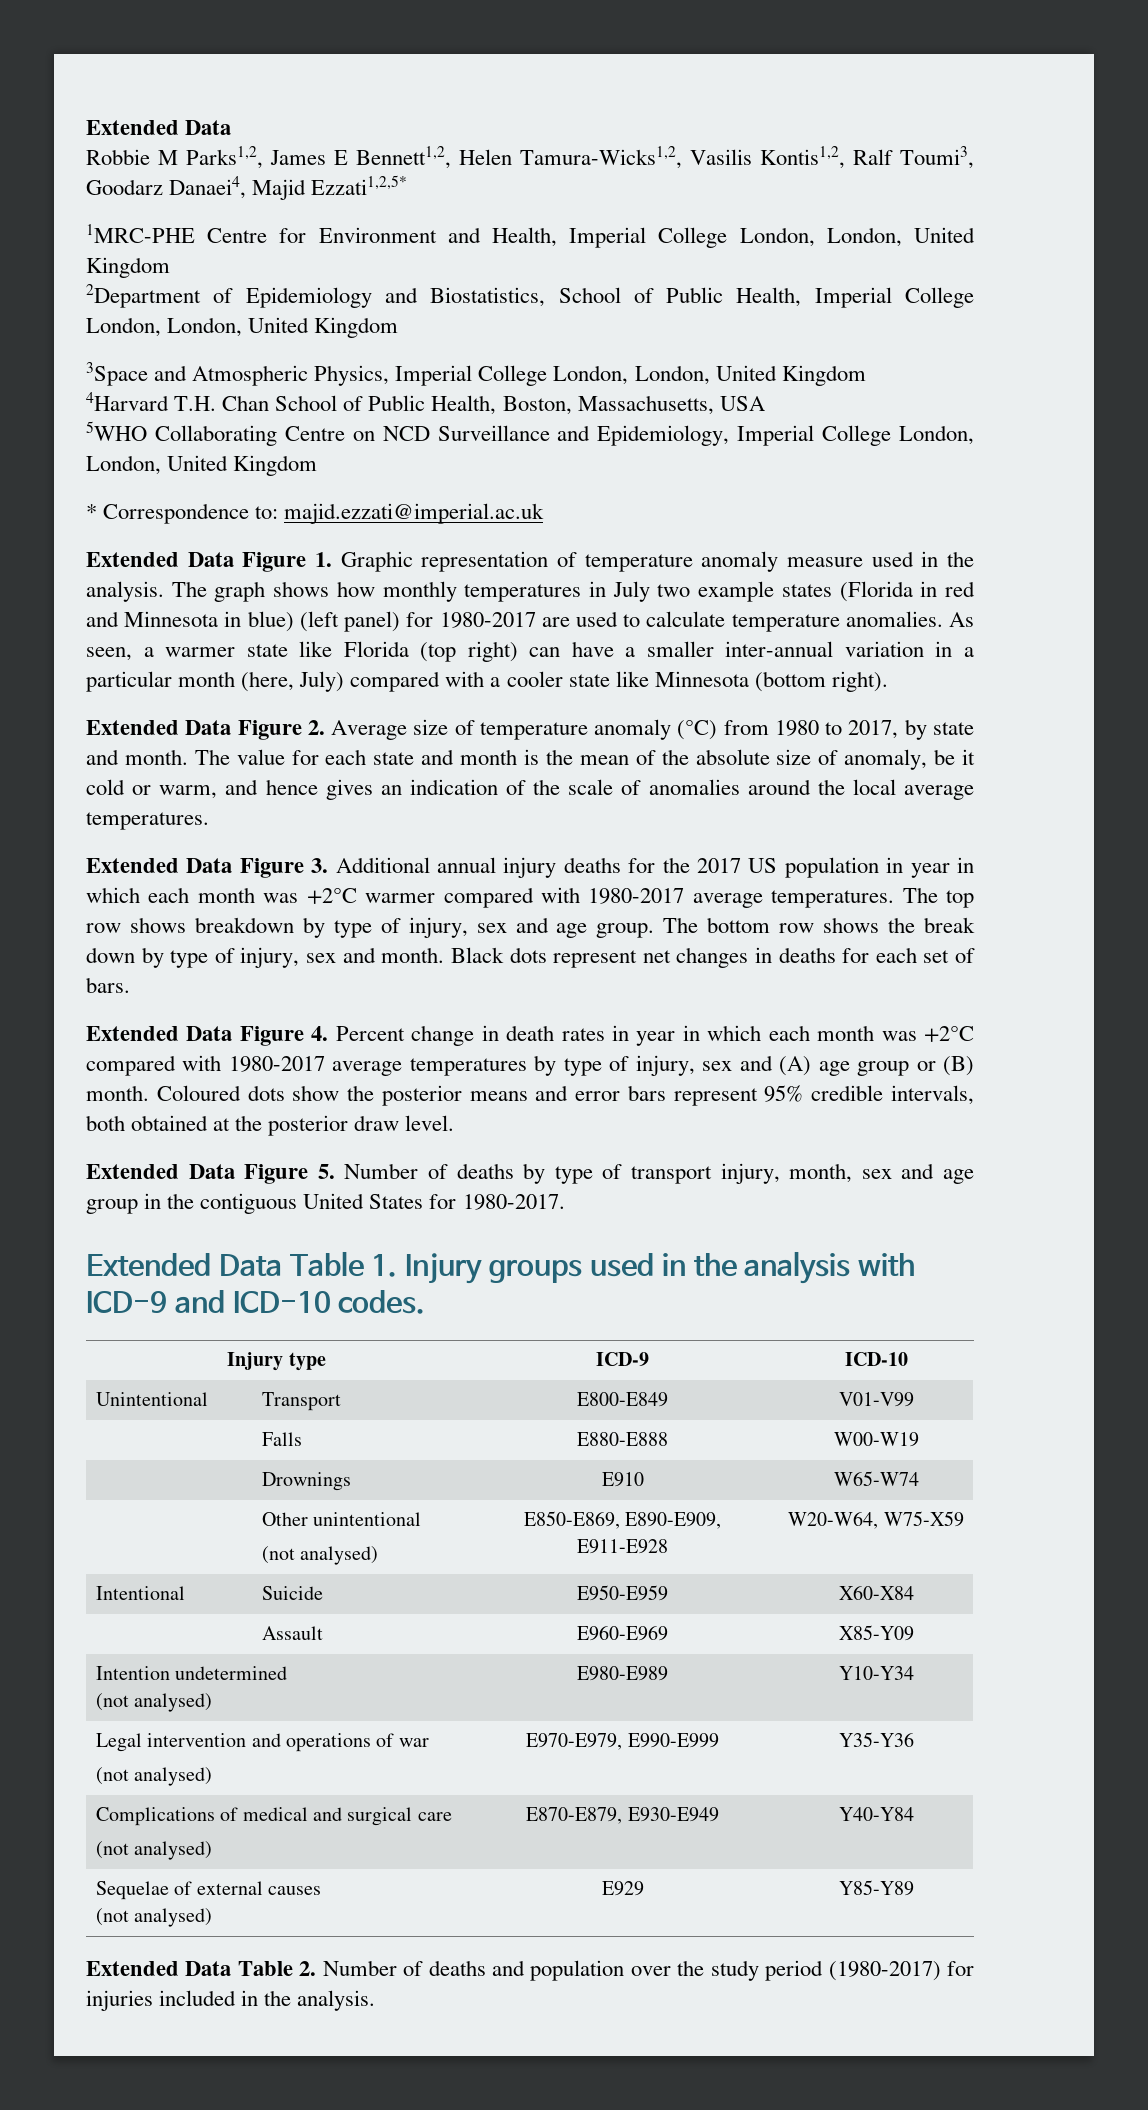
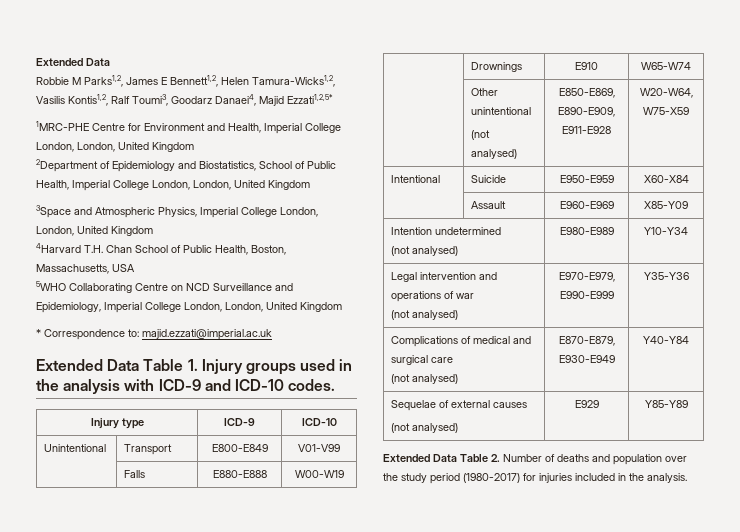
[86,551,974,572] [86,581,975,602] [86,611,974,632] [86,641,974,662] [86,671,888,692] [86,719,974,740] [86,749,975,770] [86,779,974,800] [86,812,209,830] [86,857,974,878] [86,887,974,908] [86,917,975,938] [86,947,975,968] [86,977,130,993] [86,1025,974,1046] [86,1055,975,1076] [86,1085,974,1106] [86,1115,455,1136] [86,1163,975,1184] [86,1193,565,1214] // Extended Data Figure 1. Graphic representation of temperature anomaly measure used in the analysis. The graph shows how monthly temperatures in July two example states (Florida in red and Minnesota in blue) (left panel) for 1980-2017 are used to calculate temperature anomalies. As seen, a warmer state like Florida (top right) can have a smaller inter-annual variation in a particular month (here, July) compared with a cooler state like Minnesota (bottom right). // Extended Data Figure 2. Average size of temperature anomaly (°C) from 1980 to 2017, by state and month. The value for each state and month is the mean of the absolute size of anomaly, be it cold or warm, and hence gives an indication of the scale of anomalies around the local average temperatures. // Extended Data Figure 3. Additional annual injury deaths for the 2017 US population in year in which each month was +2°C warmer compared with 1980-2017 average temperatures. The top row shows breakdown by type of injury, sex and age group. The bottom row shows the break down by type of injury, sex and month. Black dots represent net changes in deaths for each set of bars. // Extended Data Figure 4. Percent change in death rates in year in which each month was +2°C compared with 1980-2017 average temperatures by type of injury, sex and (A) age group or (B) month. Coloured dots show the posterior means and error bars represent 95% credible intervals, both obtained at the posterior draw level. // Extended Data Figure 5. Number of deaths by type of transport injury, month, sex and age group in the contiguous United States for 1980-2017. -> (272, 334) none

